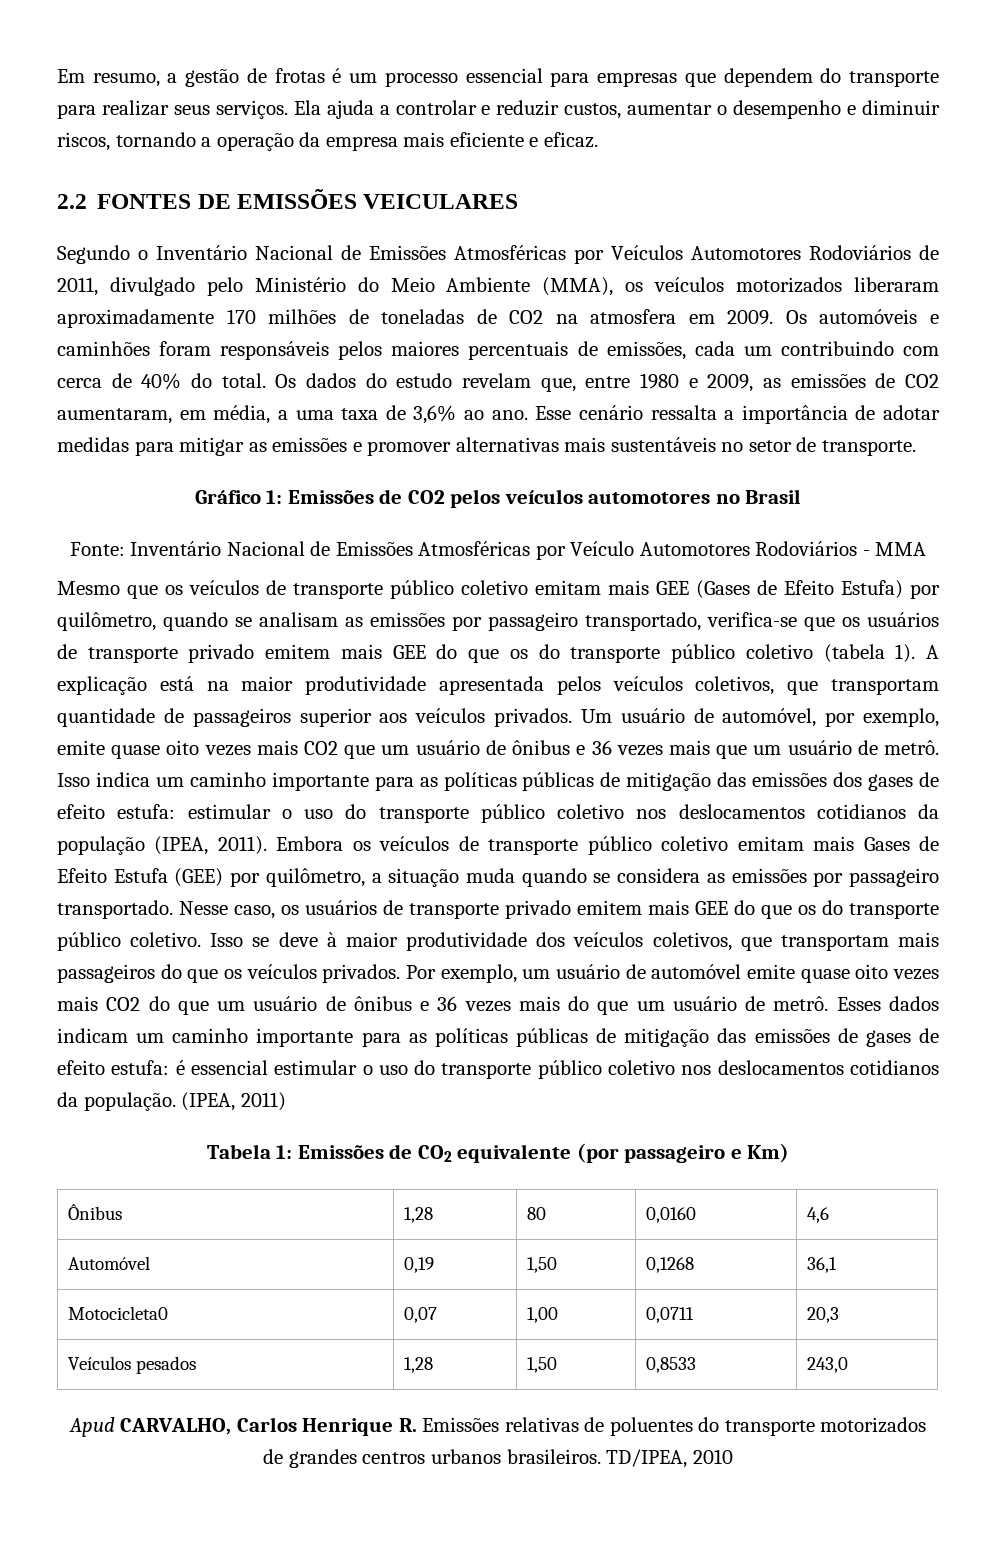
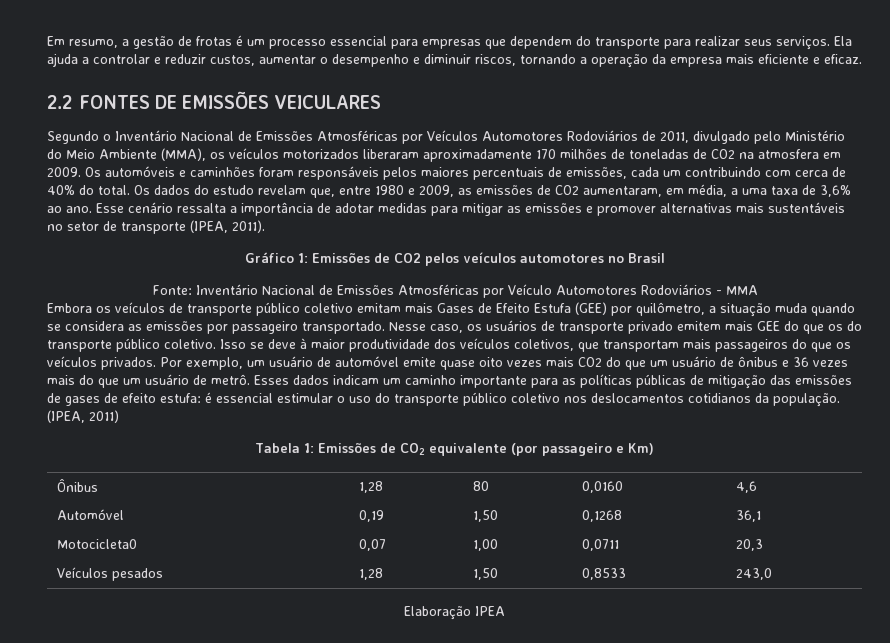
[821,440,916,456] transporte. -> [121,220,265,234] transporte (IPEA, 2011).
[57,580,940,599] [57,612,939,631] [57,644,940,663] [57,676,939,695] [57,708,940,727] [57,740,940,759] [57,772,939,791] [57,804,939,823] [57,836,267,855] Mesmo que os veículos de transporte público coletivo emitam mais GEE (Gases de Efeito Estufa) por quilômetro, quando se analisam as emissões por passageiro transportado, verifica-se que os usuários de transporte privado emitem mais GEE do que os do transporte público coletivo (tabela 1). A explicação está na maior produtividade apresentada pelos veículos coletivos, que transportam quantidade de passageiros superior aos veículos privados. Um usuário de automóvel, por exemplo, emite quase oito vezes mais CO2 que um usuário de ônibus e 36 vezes mais que um usuário de metrô. Isso indica um caminho importante para as políticas públicas de mitigação das emissões dos gases de efeito estufa: estimular o uso do transporte público coletivo nos deslocamentos cotidianos da população (IPEA, 2011). -> (758, 290) none
[68,1417,927,1437] [263,1449,733,1468] Apud CARVALHO, Carlos Henrique R. Emissões relativas de poluentes do transporte motorizados de grandes centros urbanos brasileiros. TD/IPEA, 2010 -> [404,606,505,620] Elaboração IPEA

